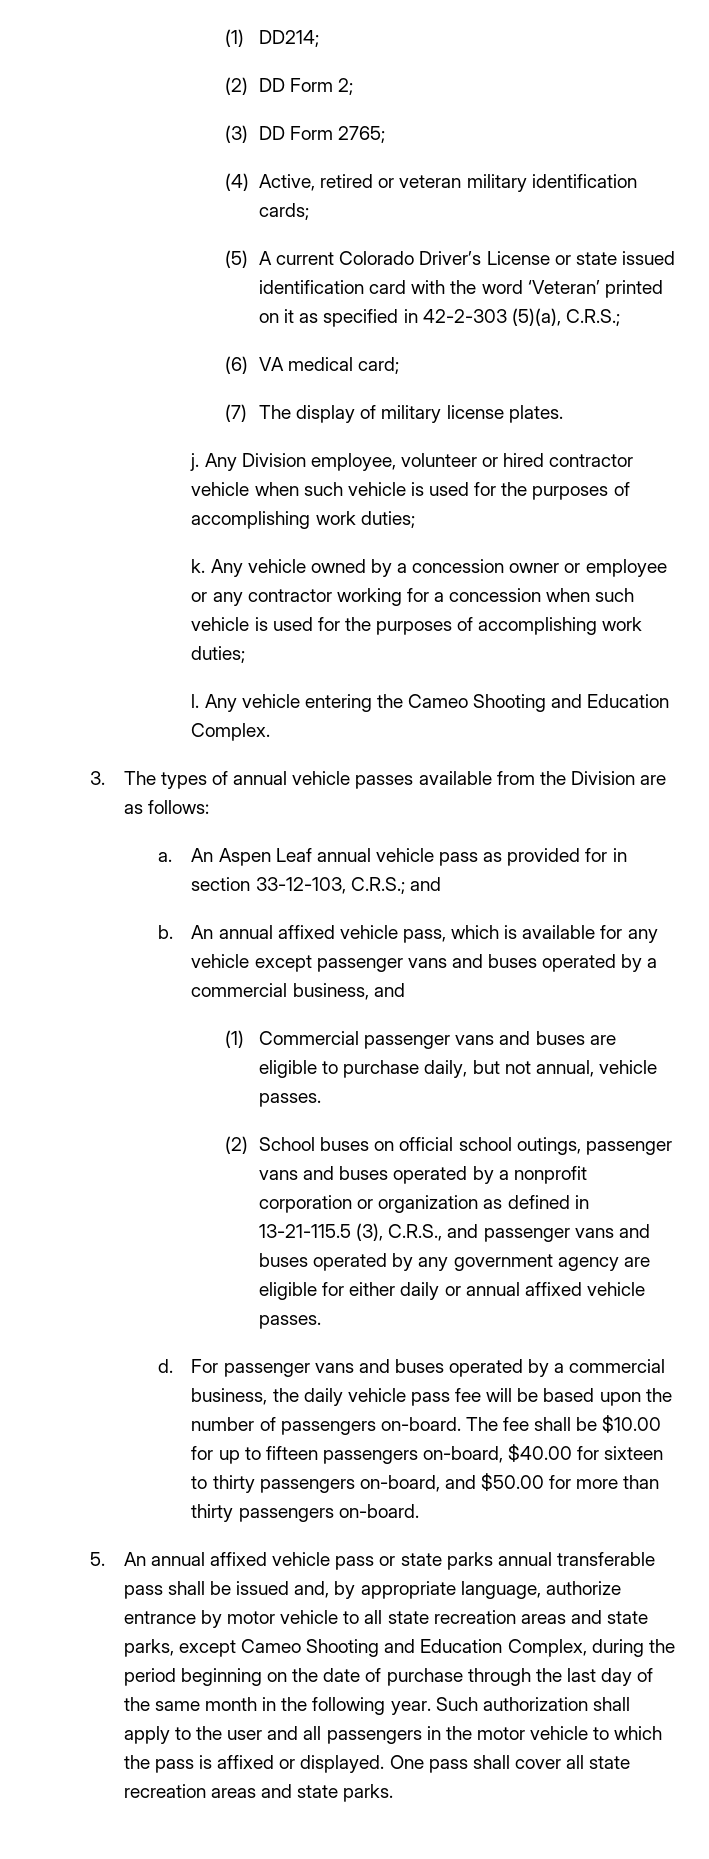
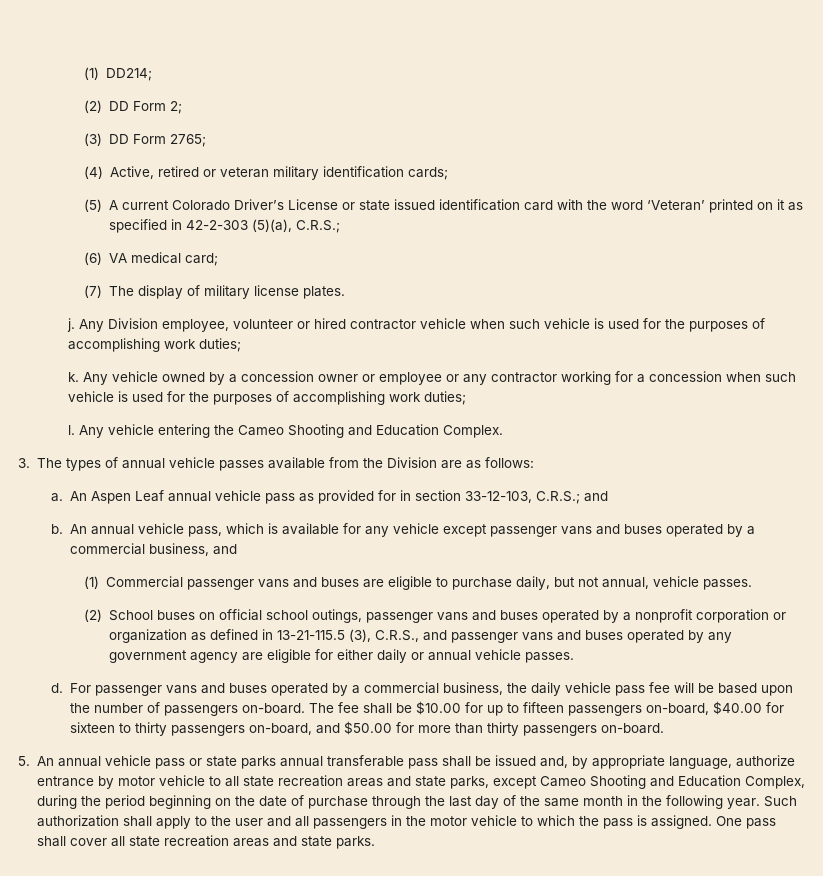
[277,925,335,939] affixed -> (134, 529) none
[524,1282,582,1296] affixed -> (472, 655) none
[210,1552,268,1566] affixed -> (101, 761) none
[217,1755,385,1773] affixed or displayed. -> [650,815,712,829] assigned.

